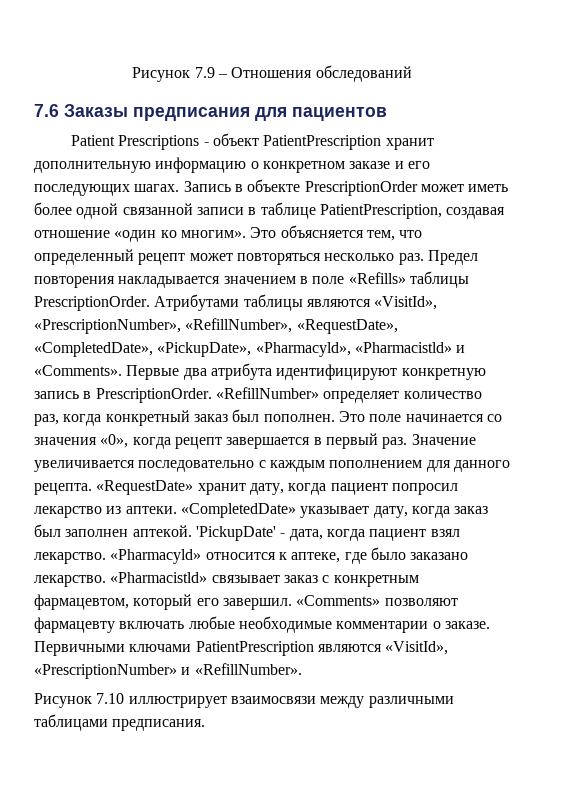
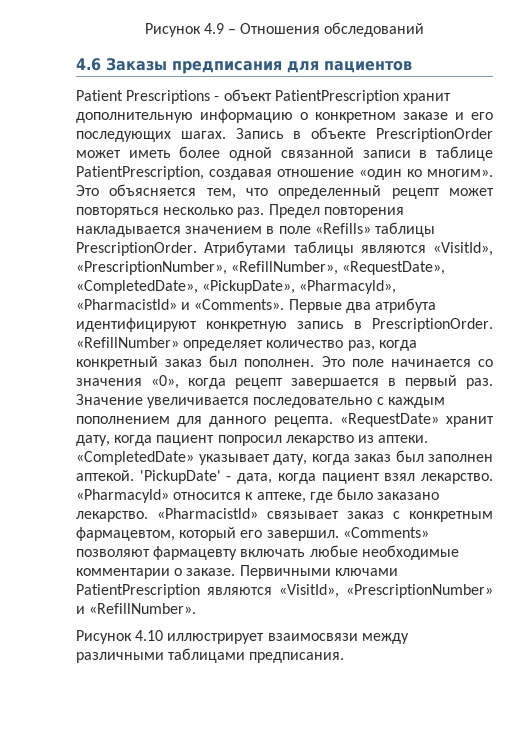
[132,67,215,82] Рисунок 7.9 -> [144,23,224,37] Рисунок 4.9
[34,104,59,117] 7.6 -> [76,58,101,71] 4.6
[96,693,125,704] 7.10 -> [135,630,164,641] 4.10

